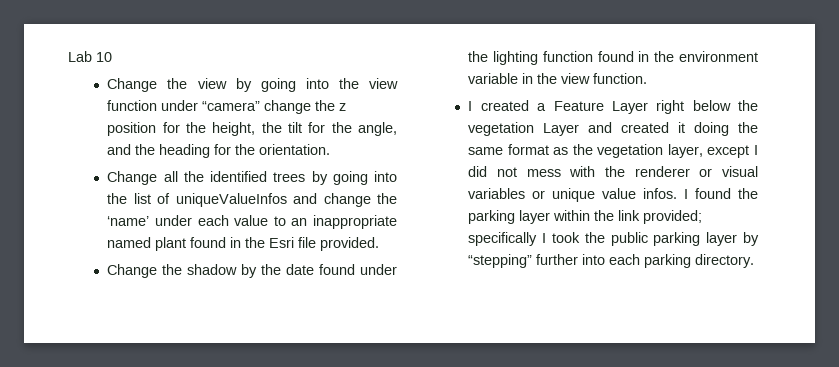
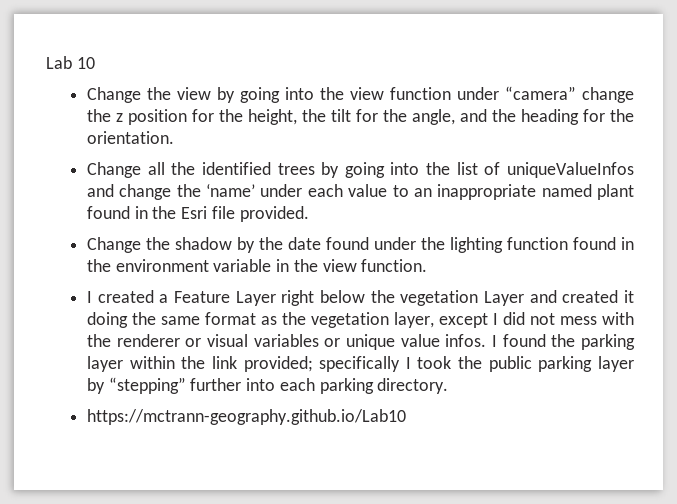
(755, 261) none -> [86,409,406,425] // https://mctrann-geography.github.io/Lab10

